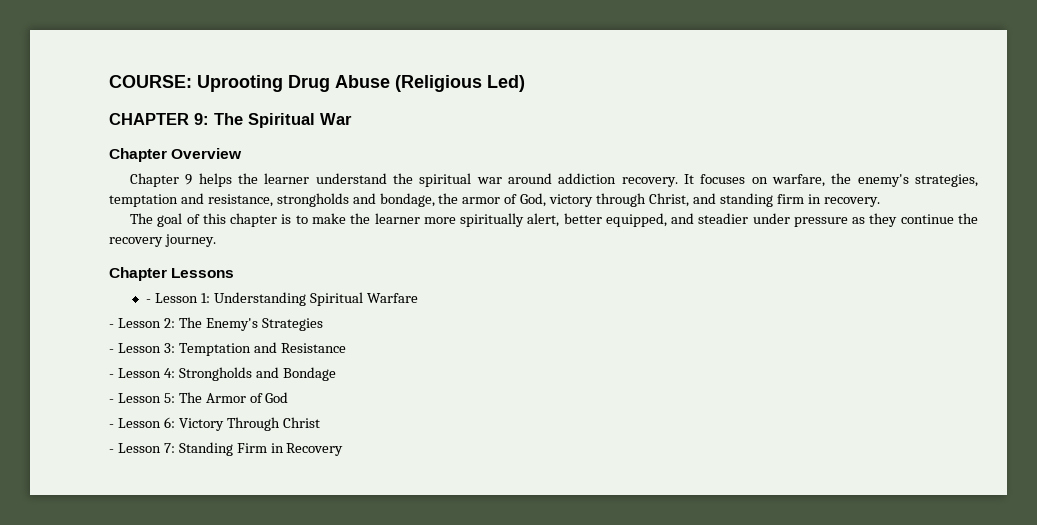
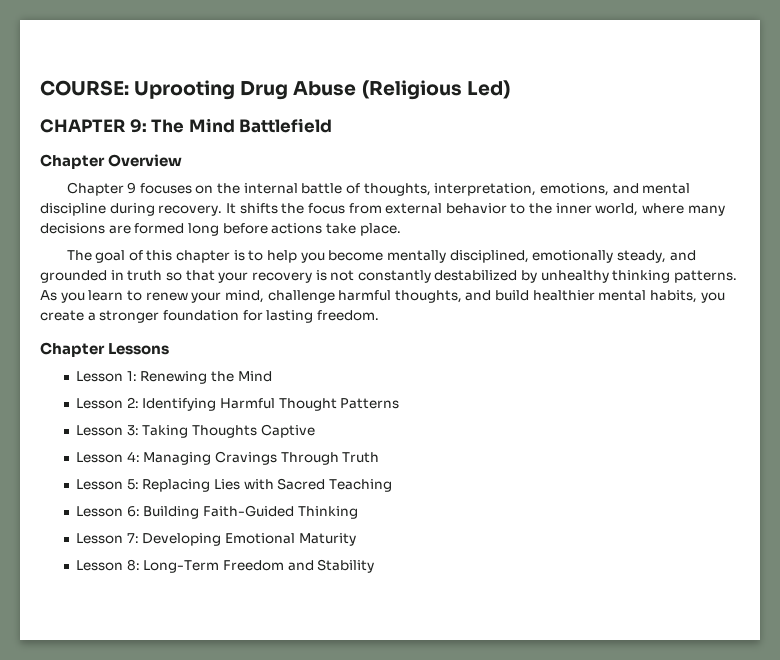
[248,113,352,128] Spiritual War -> [188,118,333,133] Mind Battlefield
[198,173,978,187] [109,193,880,207] helps the learner understand the spiritual war around addiction recovery. It focuses on warfare, the enemy's strategies, temptation and resistance, strongholds and bondage, the armor of God, victory through Christ, and standing firm in recovery. -> [139,183,691,196] [40,203,725,216] [40,223,401,236] focuses on the internal battle of thoughts, interpretation, emotions, and mental discipline during recovery. It shifts the focus from external behavior to the inner world, where many decisions are formed long before actions take place.
[311,213,978,227] [109,234,216,247] make the learner more spiritually alert, better equipped, and steadier under pressure as they continue the recovery journey. -> [267,250,696,263] [40,270,738,283] [40,290,725,303] [40,310,379,323] help you become mentally disciplined, emotionally steady, and grounded in truth so that your recovery is not constantly destabilized by unhealthy thinking patterns. As you learn to renew your mind, challenge harmful thoughts, and build healthier mental habits, you create a stronger foundation for lasting freedom.
[146,299,152,303] - -> (170, 349) none
[214,292,418,306] [109,317,323,331] [109,342,346,356] [109,367,336,381] [109,392,289,403] [109,417,320,431] [109,442,344,456] Understanding Spiritual Warfare // - Lesson 2: The Enemy's Strategies // - Lesson 3: Temptation and Resistance // - Lesson 4: Strongholds and Bondage // - Lesson 5: The Armor of God // - Lesson 6: Victory Through Christ // - Lesson 7: Standing Firm in Recovery -> [140,371,272,384] [76,397,400,411] [76,424,315,438] [76,451,380,465] [76,478,392,492] [76,505,358,519] [76,533,356,546] [76,559,375,573] Renewing the Mind // Lesson 2: Identifying Harmful Thought Patterns // Lesson 3: Taking Thoughts Captive // Lesson 4: Managing Cravings Through Truth // Lesson 5: Replacing Lies with Sacred Teaching // Lesson 6: Building Faith-Guided Thinking // Lesson 7: Developing Emotional Maturity // Lesson 8: Long-Term Freedom and Stability

